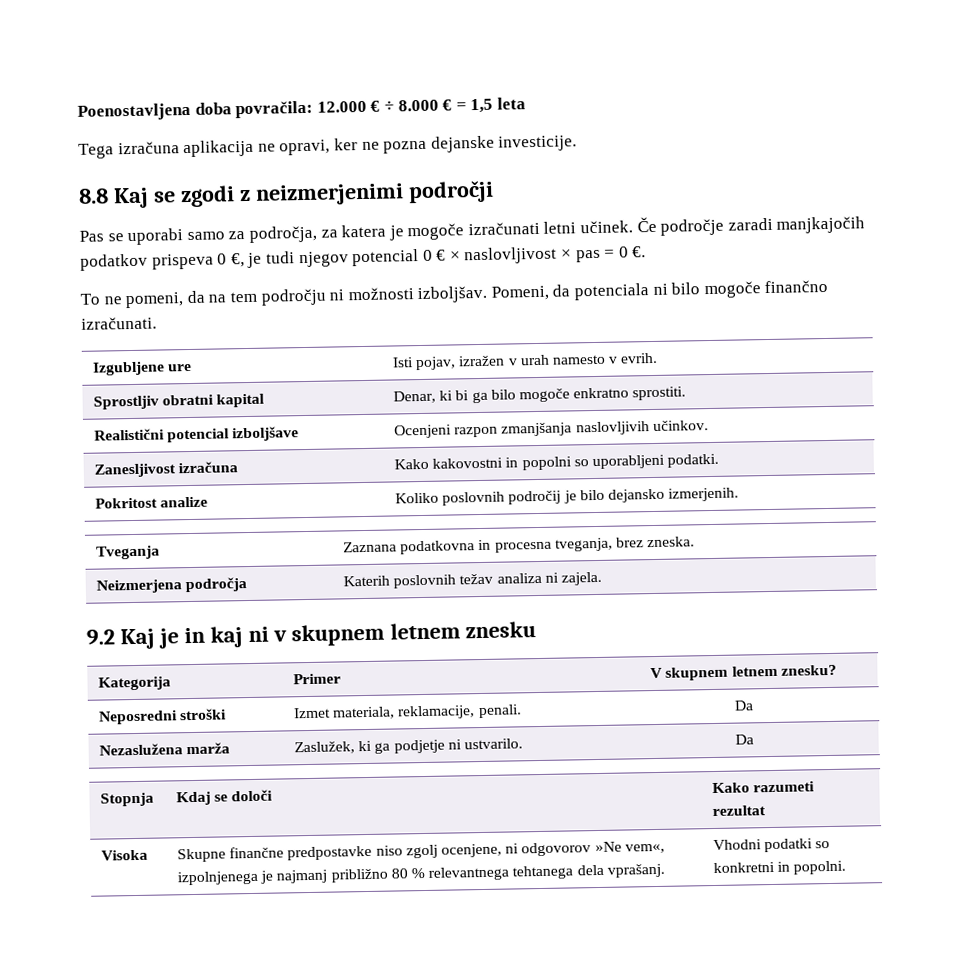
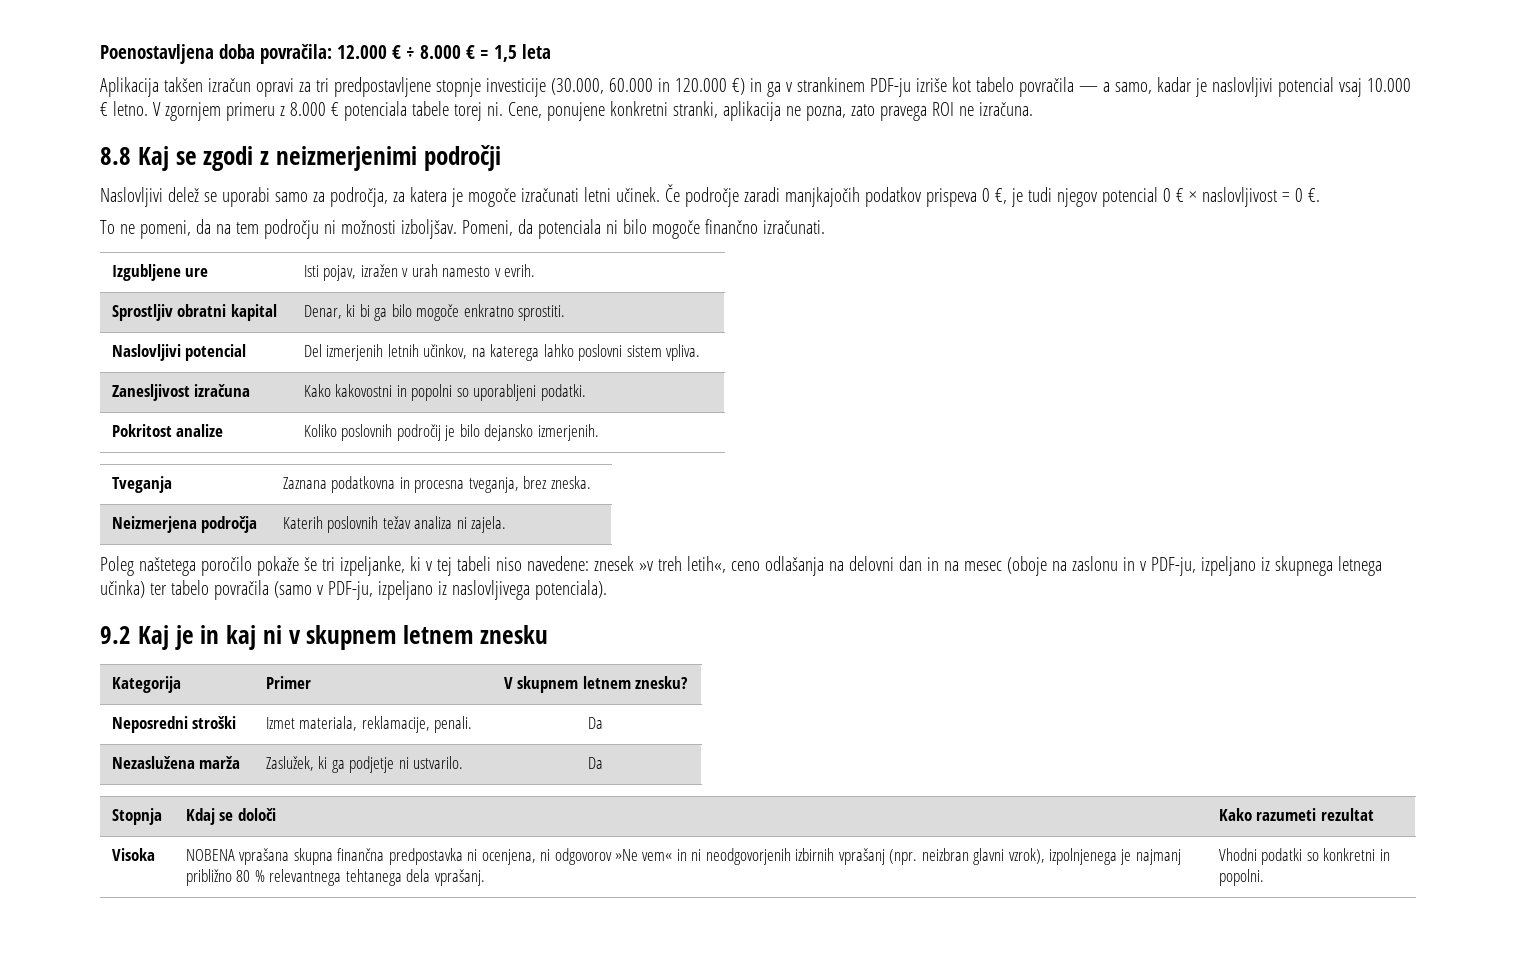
[78,135,578,159] Tega izračuna aplikacija ne opravi, ker ne pozna dejanske investicije. -> [100,77,1411,97] [100,101,1033,121] Aplikacija takšen izračun opravi za tri predpostavljene stopnje investicije (30.000, 60.000 in 120.000 €) in ga v strankinem PDF-ju izriše kot tabelo povračila — a samo, kadar je naslovljivi potencial vsaj 10.000 € letno. V zgornjem primeru z 8.000 € potenciala tabele torej ni. Cene, ponujene konkretni stranki, aplikacija ne pozna, zato pravega ROI ne izračuna.
[79,230,104,242] Pas -> [100,187,199,207] Naslovljivi delež
[561,248,601,263] × pas -> (1277, 197) none
[94,426,300,443] [394,420,709,439] Realistični potencial izboljšave | Ocenjeni razpon zmanjšanja naslovljivih učinkov. -> [111,344,247,361] [303,344,700,361] Naslovljivi potencial | Del izmerjenih letnih učinkov, na katerega lahko poslovni sistem vpliva.
(603, 578) none -> [100,556,1382,576] [100,580,607,600] // Poleg naštetega poročilo pokaže še tri izpeljanke, ki v tej tabeli niso navedene: znesek »v treh letih«, ceno odlašanja na delovni dan in na mesec (oboje na zaslonu in v PDF-ju, izpeljano iz skupnega letnega učinka) ter tabelo povračila (samo v PDF-ju, izpeljano iz naslovljivega potenciala).
[177,841,665,863] Skupne finančne predpostavke niso zgolj ocenjene, ni odgovorov »Ne vem«, -> [185,848,1045,865] NOBENA vprašana skupna finančna predpostavka ni ocenjena, ni odgovorov »Ne vem« in ni neodgovorjenih izbirnih vprašanj (npr. neizbran glavni vzrok),

